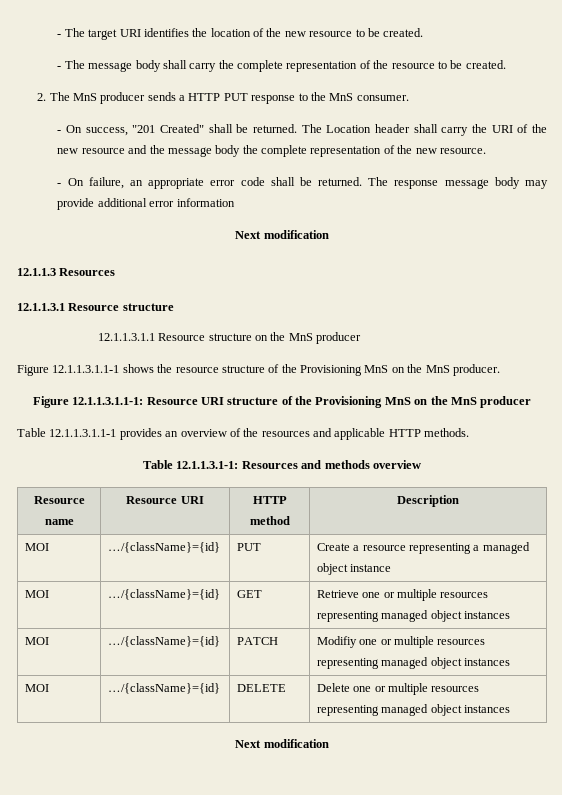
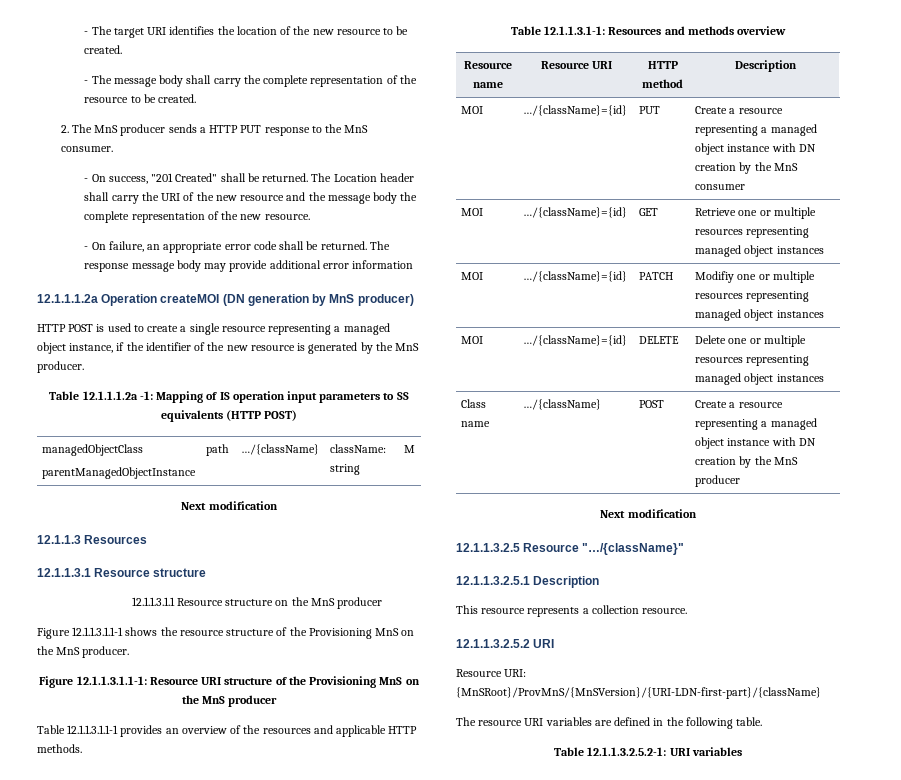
(235, 202) none -> [37,294,414,306] [37,323,390,335] [37,342,420,354] [37,361,84,373] [49,391,409,403] [160,410,298,422] [42,444,144,456] [42,467,197,479] [206,444,230,456] [241,444,320,455] [330,444,387,453] [330,464,361,475] [403,445,415,453] // 12.1.1.1.2a Operation createMOI (DN generation by MnS producer) // HTTP POST is used to create a single resource representing a managed object instance, if the identifier of the new resource is generated by the MnS producer. // Table 12.1.1.1.2a -1: Mapping of IS operation input parameters to SS equivalents (HTTP POST) // managedObjectClass // parentManagedObjectInstance | path | …/{className} | className: string | M
(392, 568) none -> [771,143,816,152] [695,162,798,174] [695,184,746,190] with DN creation by the MnS consumer
[235,739,329,748] // Next modification -> [461,399,487,408] [461,421,491,427] [523,399,602,410] [639,400,665,408] [695,400,783,408] [695,418,817,430] [695,437,816,449] [695,456,798,468] [695,475,741,487] [600,509,697,518] [456,543,685,555] [456,576,600,588] [456,605,688,617] [456,639,555,648] [456,669,527,677] [456,687,821,699] [456,717,763,729] [554,747,742,756] // Class name | …/{className} | POST | Create a resource representing a managed object instance with DN creation by the MnS producer // Next modification // 12.1.1.3.2.5 Resource "…/{className}" // 12.1.1.3.2.5.1 Description // This resource represents a collection resource. // 12.1.1.3.2.5.2 URI // Resource URI: {MnSRoot}/ProvMnS/{MnSVersion}/{URI-LDN-first-part}/{className} // The resource URI variables are defined in the following table. // Table 12.1.1.3.2.5.2-1: URI variables

